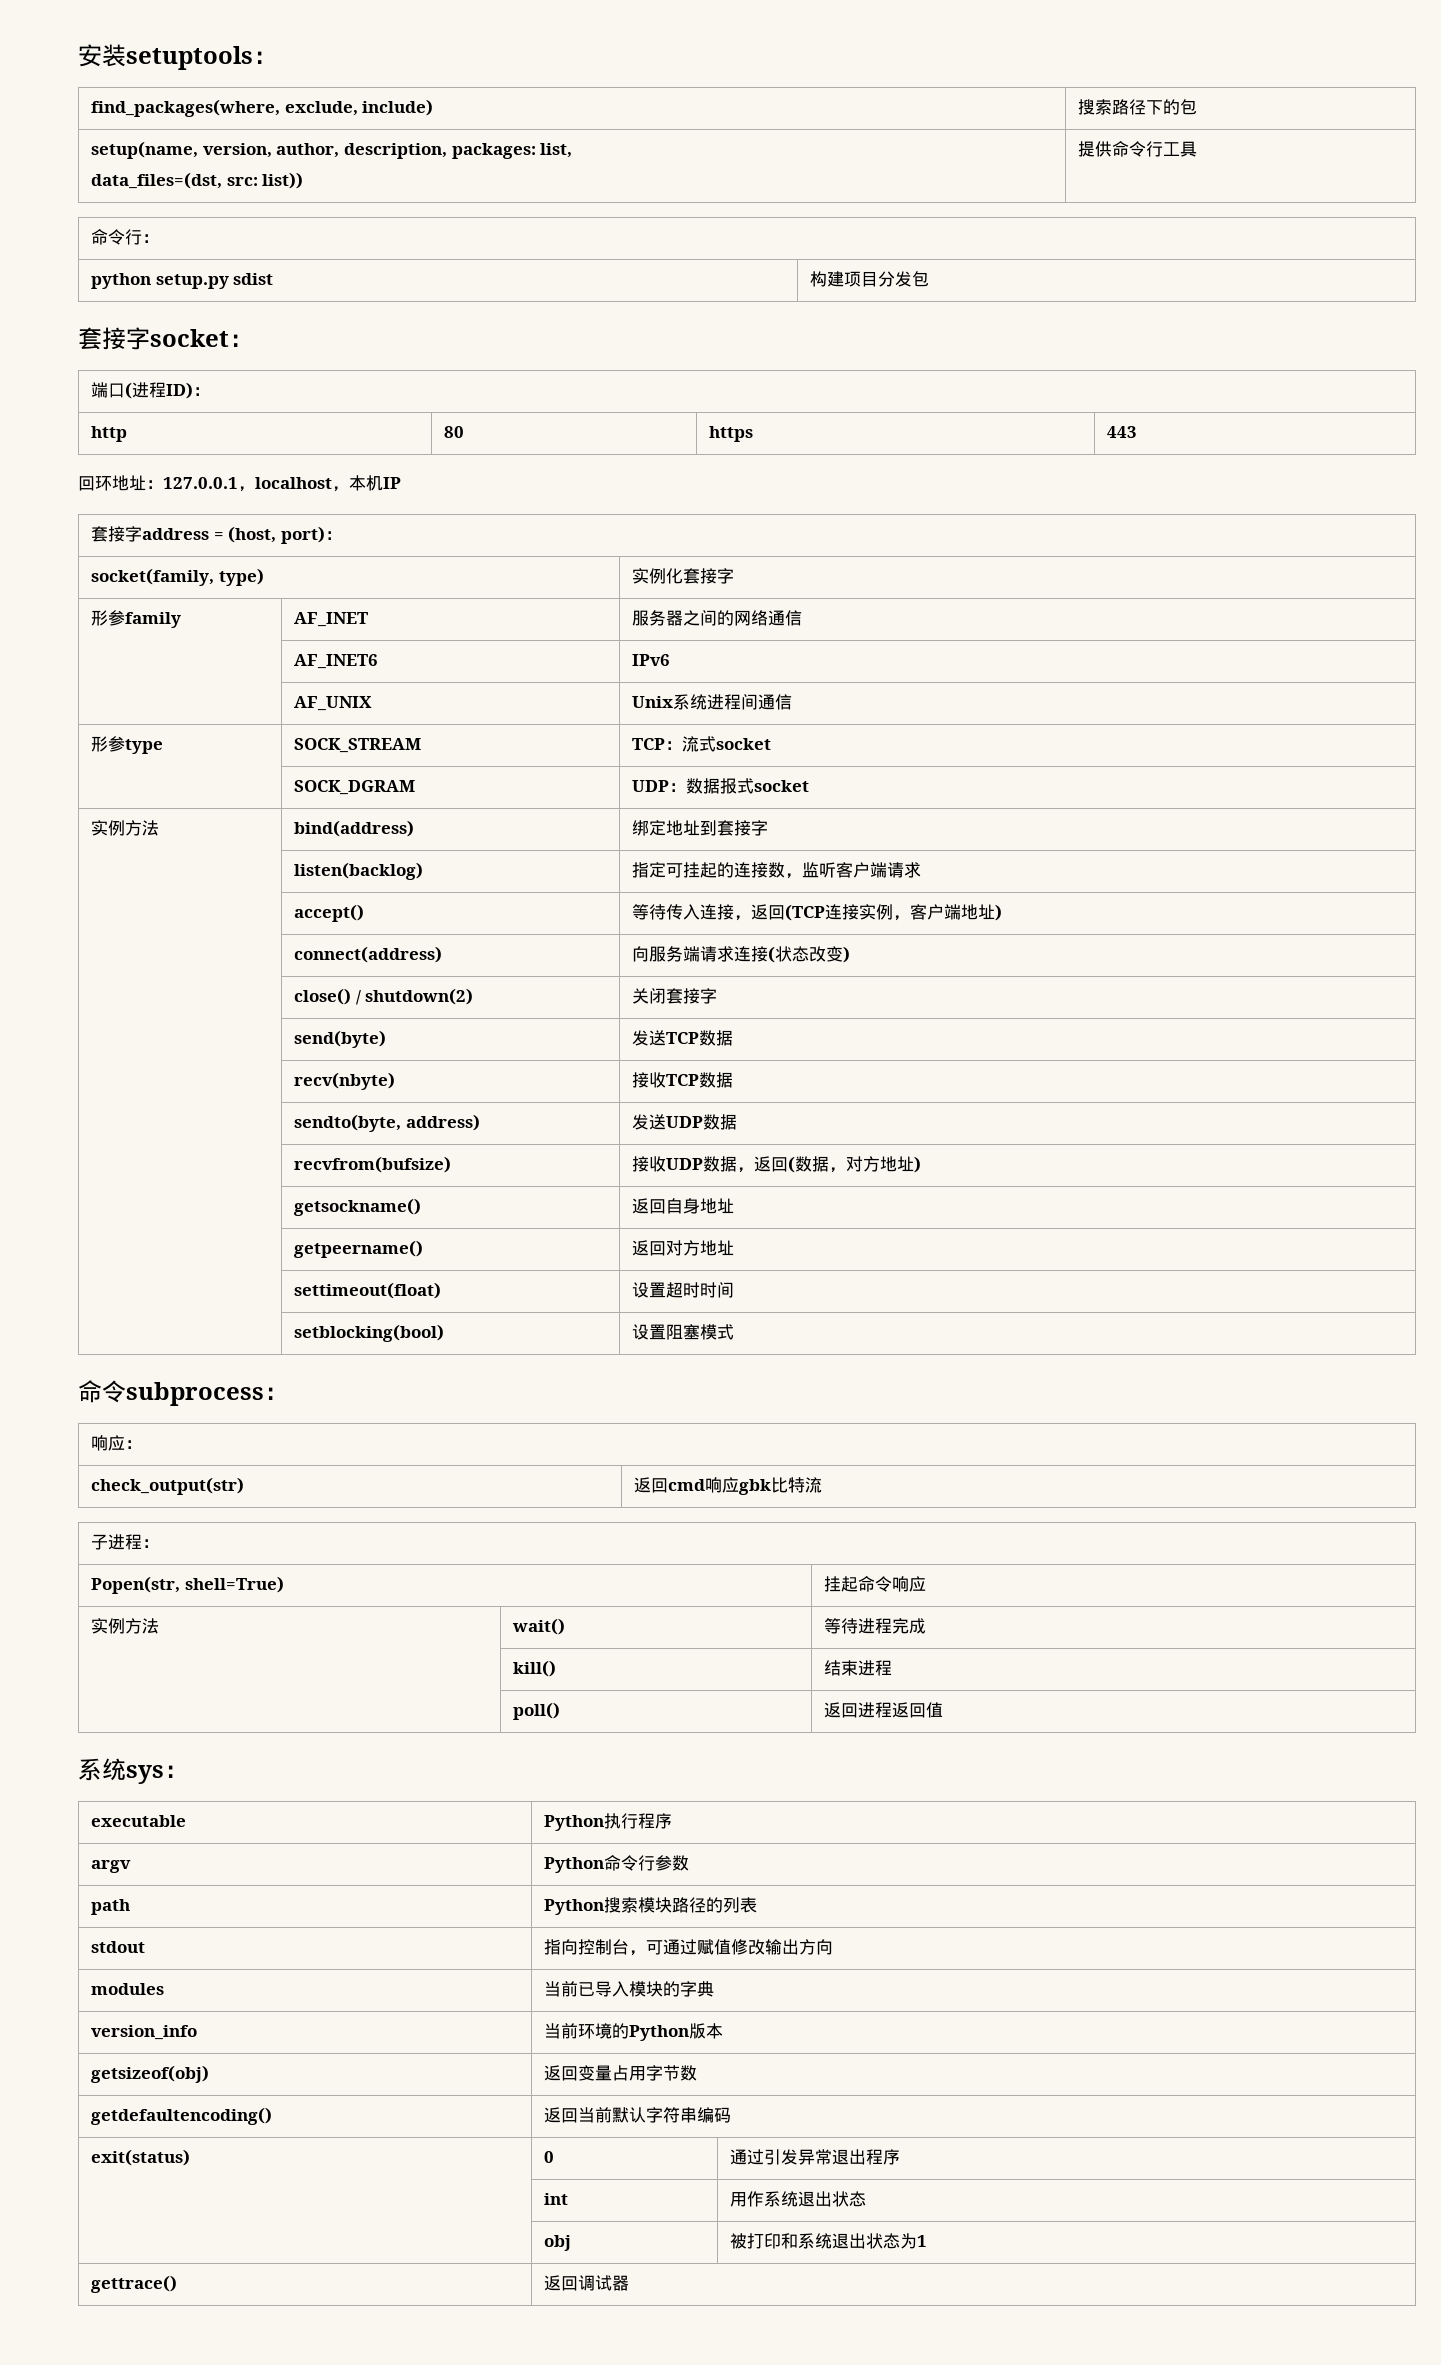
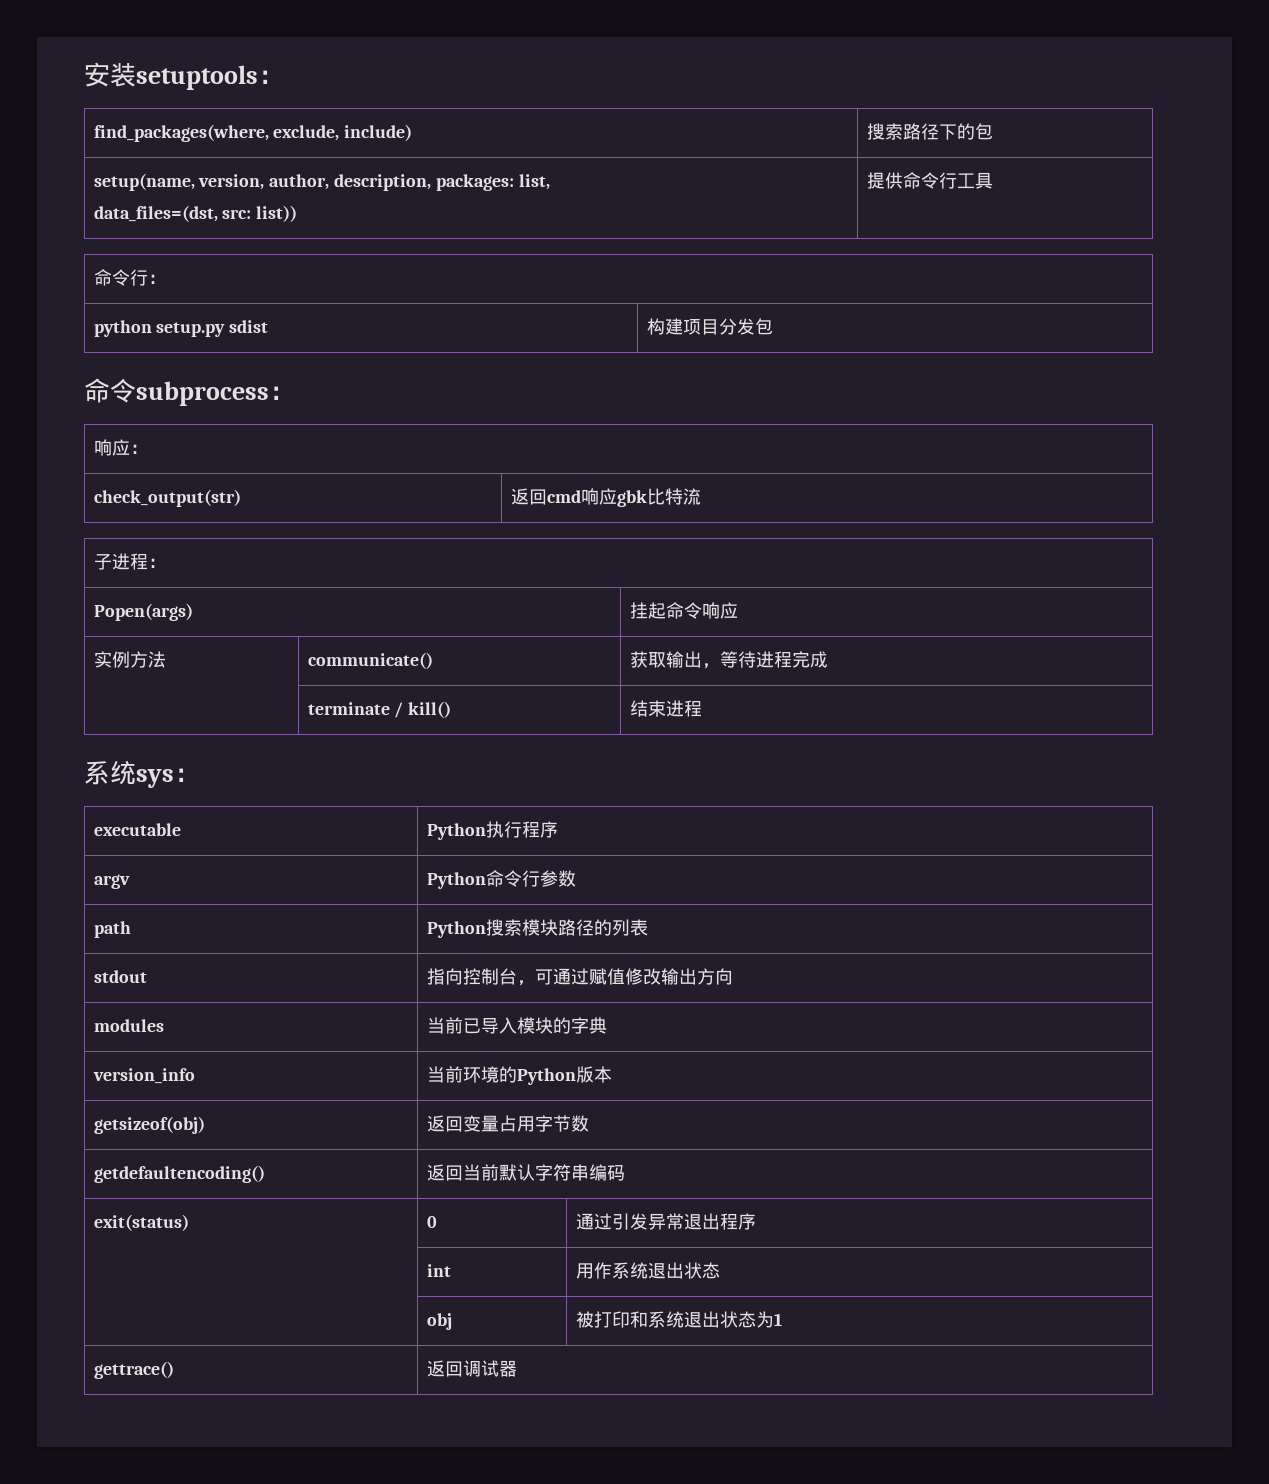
[78,327,253,350] [91,382,211,399] [91,426,128,442] [444,426,465,438] [709,426,754,442] [1107,426,1138,438] [78,475,401,492] [91,526,342,544] [91,568,264,586] [632,568,735,584] [91,610,182,628] [294,612,369,627] [632,610,803,626] [294,654,379,669] [632,654,671,666] [294,696,373,711] [632,694,793,710] [91,736,164,754] [294,738,422,753] [632,736,772,752] [294,780,416,795] [632,778,810,794] [91,820,160,836] [294,820,415,837] [632,820,769,836] [294,862,424,880] [632,862,922,879] [294,904,365,922] [632,904,1003,921] [294,946,443,963] [632,946,851,963] [294,988,474,1005] [632,988,718,1004] [294,1030,387,1048] [632,1030,734,1046] [294,1072,396,1090] [632,1072,734,1088] [294,1114,480,1132] [632,1114,738,1130] [294,1156,452,1173] [632,1156,922,1173] [294,1198,422,1216] [632,1198,735,1214] [294,1240,424,1258] [632,1240,735,1256] [294,1282,442,1299] [632,1282,735,1298] [294,1324,445,1342] [632,1324,735,1340] // 套接字socket： // 端口(进程ID)： // http | 80 | https | 443 // 回环地址：127.0.0.1，localhost，本机IP // 套接字address = (host, port)： // socket(family, type) | 实例化套接字 // 形参family | AF_INET | 服务器之间的网络通信 // | AF_INET6 | IPv6 // | AF_UNIX | Unix系统进程间通信 // 形参type | SOCK_STREAM | TCP：流式socket // | SOCK_DGRAM | UDP：数据报式socket // 实例方法 | bind(address) | 绑定地址到套接字 // | listen(backlog) | 指定可挂起的连接数，监听客户端请求 // | accept() | 等待传入连接，返回(TCP连接实例，客户端地址) // | connect(address) | 向服务端请求连接(状态改变) // | close() / shutdown(2) | 关闭套接字 // | send(byte) | 发送TCP数据 // | recv(nbyte) | 接收TCP数据 // | sendto(byte, address) | 发送UDP数据 // | recvfrom(bufsize) | 接收UDP数据，返回(数据，对方地址) // | getsockname() | 返回自身地址 // | getpeername() | 返回对方地址 // | settimeout(float) | 设置超时时间 // | setblocking(bool) | 设置阻塞模式 -> (773, 326) none
[91,1576,284,1594] Popen(str, shell=True) -> [93,603,193,621] Popen(args)
[512,1618,566,1635] wait() | -> [307,652,433,669] [629,651,720,669] communicate() | 获取输出，
(927, 1626) none -> [307,702,404,718] terminate /
[513,1702,561,1720] [824,1702,944,1718] // | poll() | 返回进程返回值 -> (702, 708) none

